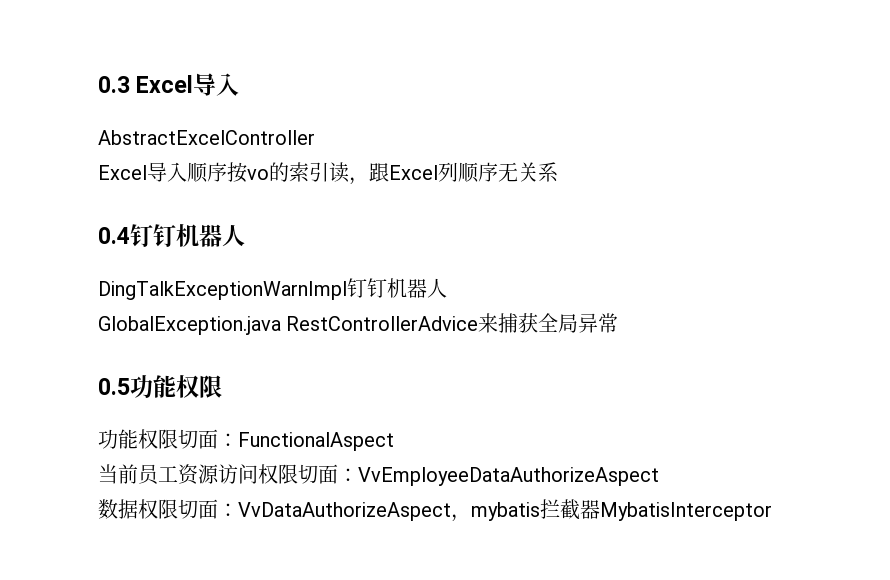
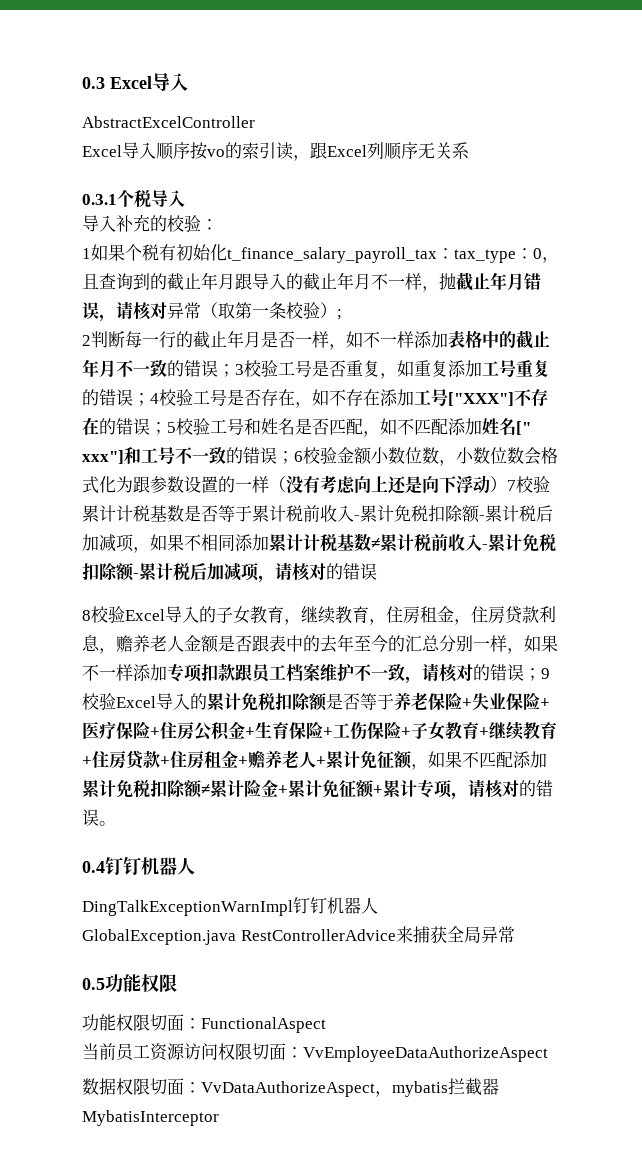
(558, 172) none -> [82,190,185,208] [82,214,218,232] [82,244,559,263] [82,272,541,292] [82,301,342,322] [82,330,550,350] [82,359,550,379] [82,389,548,408] [82,417,531,437] [82,447,558,466] [82,475,550,494] [82,505,553,523] [82,533,556,553] [82,562,377,583] [82,606,556,625] [82,634,558,654] [82,663,550,684] [82,692,550,711] [82,721,557,741] [82,750,547,770] [82,779,553,800] [82,809,116,826] // 0.3.1个税导入 // 导入补充的校验： // 1如果个税有初始化t_finance_salary_payroll_tax：tax_type：0，且查询到的截止年月跟导入的截止年月不一样，抛截止年月错误，请核对异常（取第一条校验）; // 2判断每一行的截止年月是否一样，如不一样添加表格中的截止年月不一致的错误；3校验工号是否重复，如重复添加工号重复的错误；4校验工号是否存在，如不存在添加工号["XXX"]不存在的错误；5校验工号和姓名是否匹配，如不匹配添加姓名[" xxx"]和工号不一致的错误；6校验金额小数位数，小数位数会格式化为跟参数设置的一样（没有考虑向上还是向下浮动）7校验累计计税基数是否等于累计税前收入-累计免税扣除额-累计税后加减项，如果不相同添加累计计税基数≠累计税前收入-累计免税扣除额-累计税后加减项，请核对的错误 // 8校验Excel导入的子女教育，继续教育，住房租金，住房贷款利息，赡养老人金额是否跟表中的去年至今的汇总分别一样，如果不一样添加专项扣款跟员工档案维护不一致，请核对的错误；9校验Excel导入的累计免税扣除额是否等于养老保险+失业保险+医疗保险+住房公积金+生育保险+工伤保险+子女教育+继续教育+住房贷款+住房租金+赡养老人+累计免征额，如果不匹配添加累计免税扣除额≠累计险金+累计免征额+累计专项，请核对的错误。

